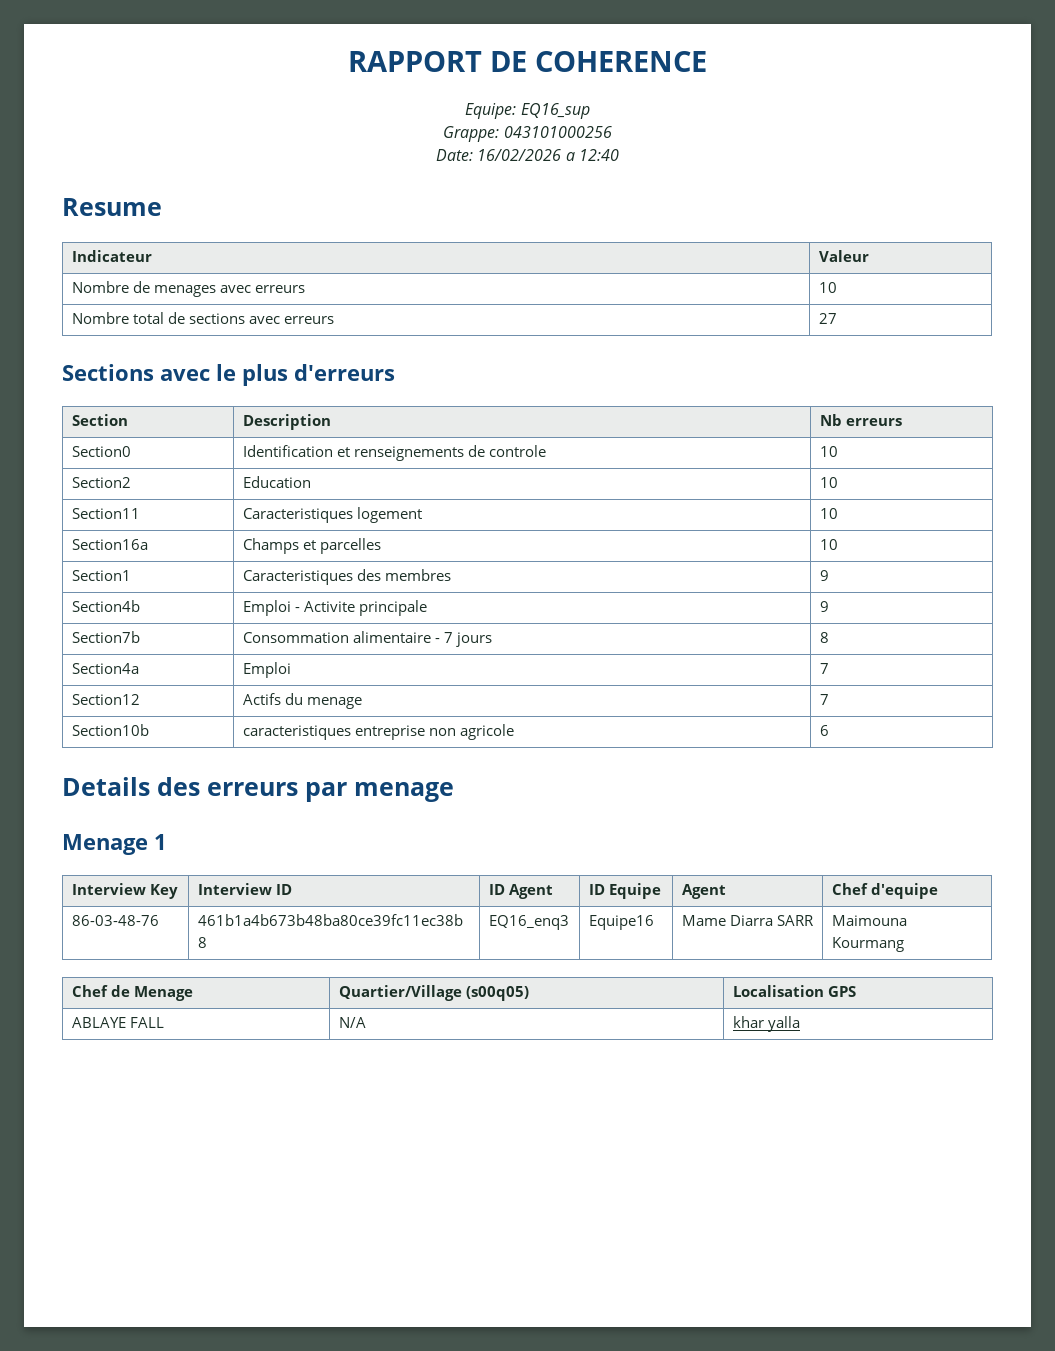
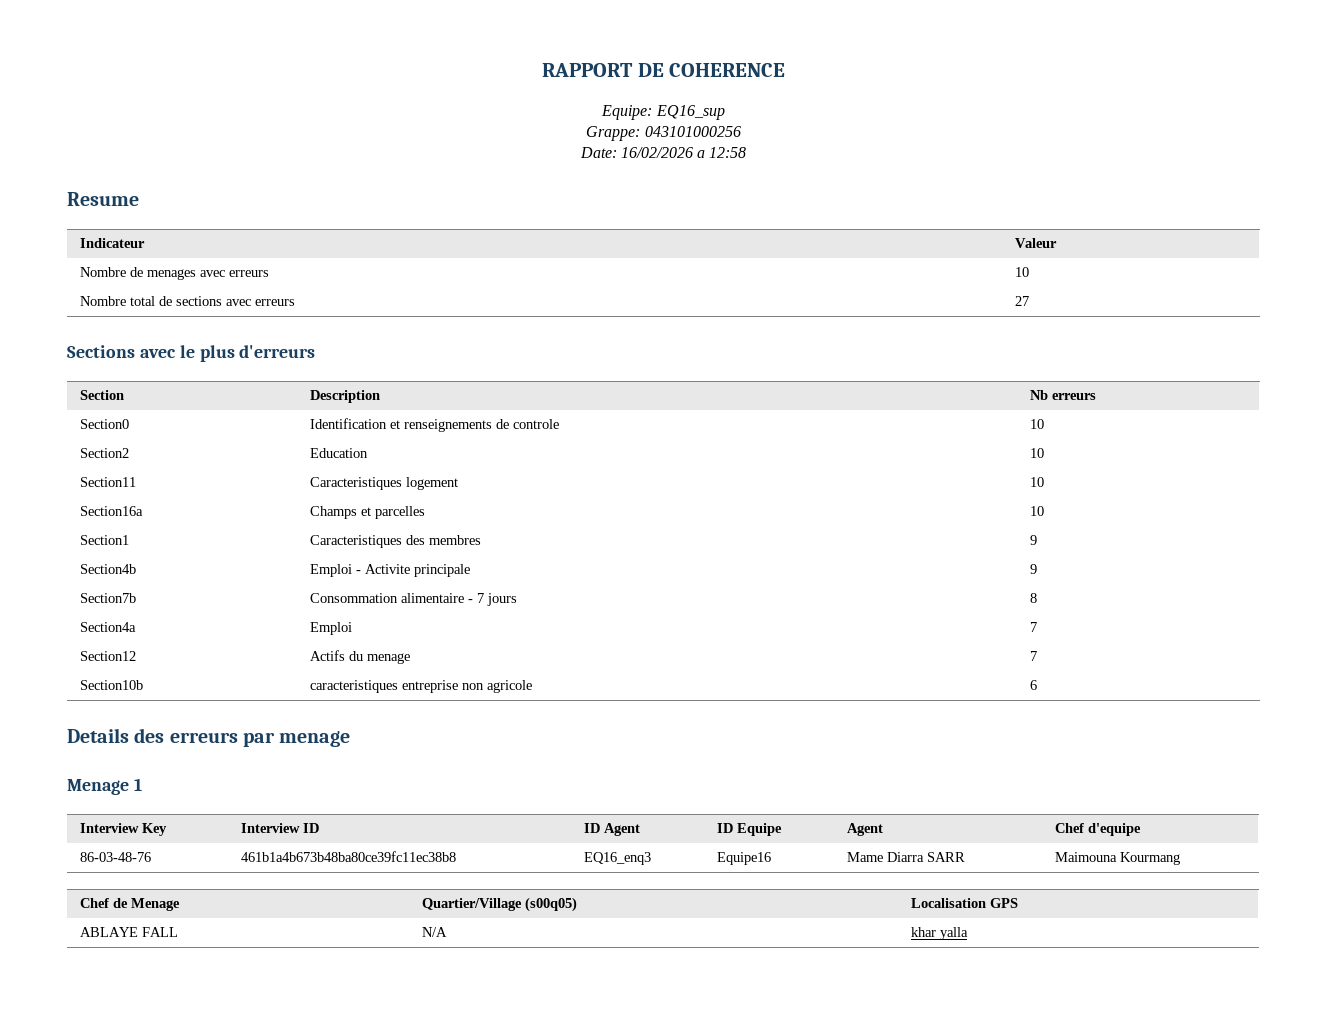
[578,149,619,161] 12:40 -> [709,147,747,158] 12:58

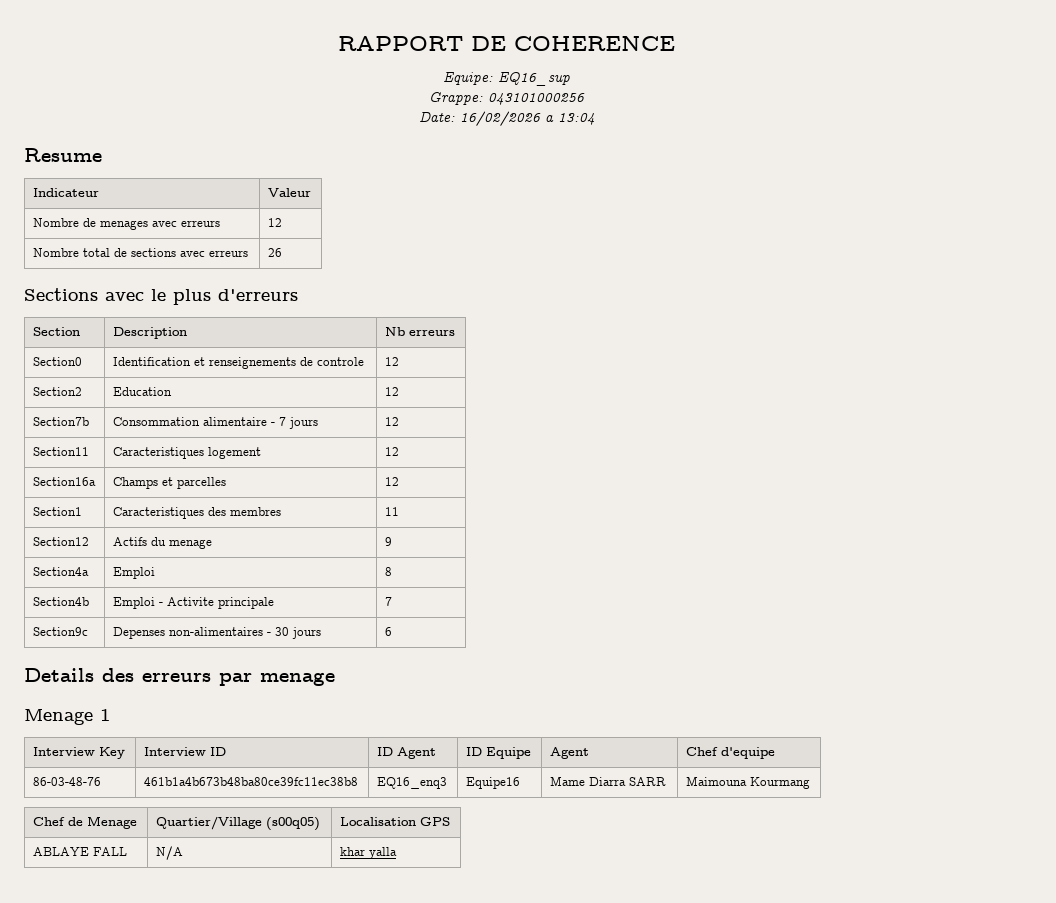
[709,147,747,158] 12:58 -> [557,113,595,125] 13:04
[1014,267,1029,277] 10 -> [267,218,282,227] 12
[1014,296,1029,306] 27 -> [267,248,282,257] 26
[1029,419,1044,429] 10 -> [384,357,399,366] 12
[1029,448,1044,458] [79,477,136,487] [309,477,458,490] [1029,477,1044,487] [79,506,143,516] [309,506,425,519] [1029,506,1044,516] [79,535,129,545] [309,535,481,548] [1029,535,1037,545] [79,564,136,574] [309,564,470,577] [1029,564,1037,574] 10 // Section11 | Caracteristiques logement | 10 // Section16a | Champs et parcelles | 10 // Section1 | Caracteristiques des membres | 9 // Section4b | Emploi - Activite principale | 9 -> [384,387,399,396] 12
[1029,593,1037,603] [79,622,136,632] [309,622,352,635] [1029,622,1037,632] [79,651,136,661] [309,650,410,664] [1029,651,1037,661] [79,680,143,690] [309,680,532,693] 8 // Section4a | Emploi | 7 // Section12 | Actifs du menage | 7 // Section10b | caracteristiques entreprise non agricole -> [384,417,399,426] [32,447,89,456] [112,447,261,459] [384,447,399,456] [32,477,96,486] [112,477,226,489] [384,477,399,486] [32,507,82,516] [112,507,281,519] [384,507,399,516] [32,537,89,546] [112,537,212,549] [384,537,392,546] [32,567,89,576] [112,567,155,579] [384,567,392,576] [32,597,89,606] [112,597,274,609] [384,597,392,606] [32,627,88,636] [112,627,321,639] 12 // Section11 | Caracteristiques logement | 12 // Section16a | Champs et parcelles | 12 // Section1 | Caracteristiques des membres | 11 // Section12 | Actifs du menage | 9 // Section4a | Emploi | 8 // Section4b | Emploi - Activite principale | 7 // Section9c | Depenses non-alimentaires - 30 jours

